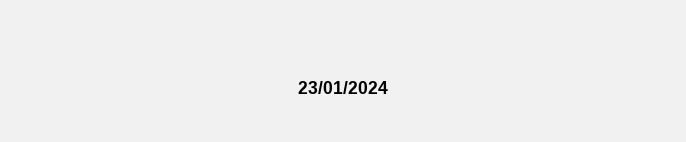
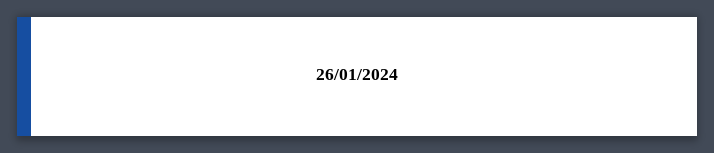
[298,81,388,94] 23/01/2024 -> [316,69,398,80] 26/01/2024

